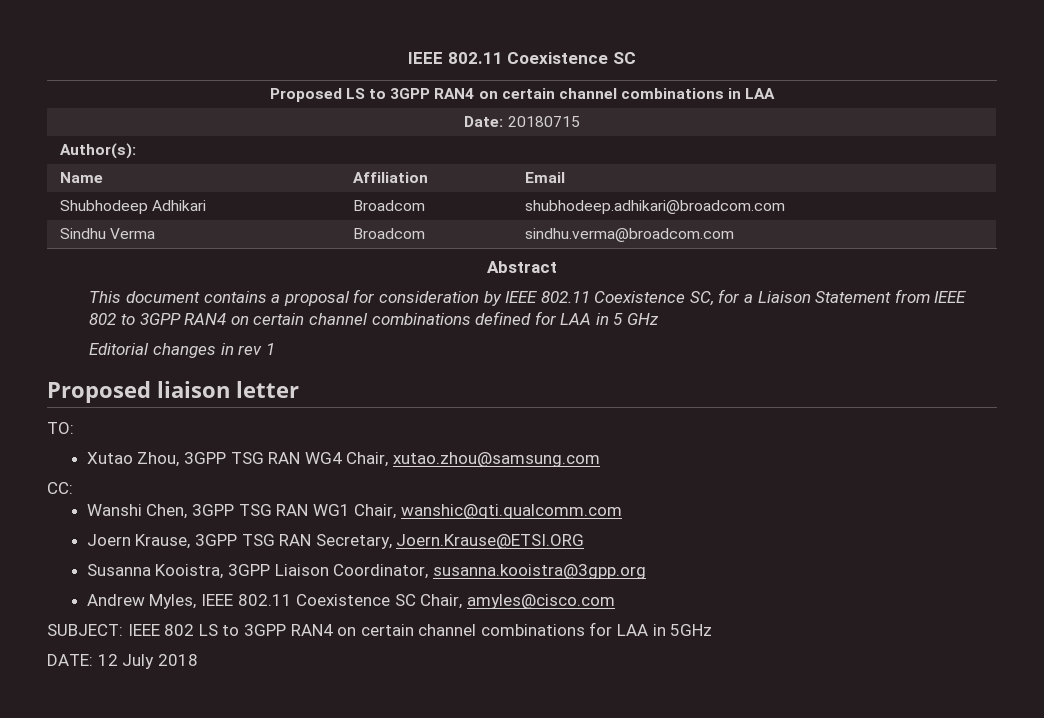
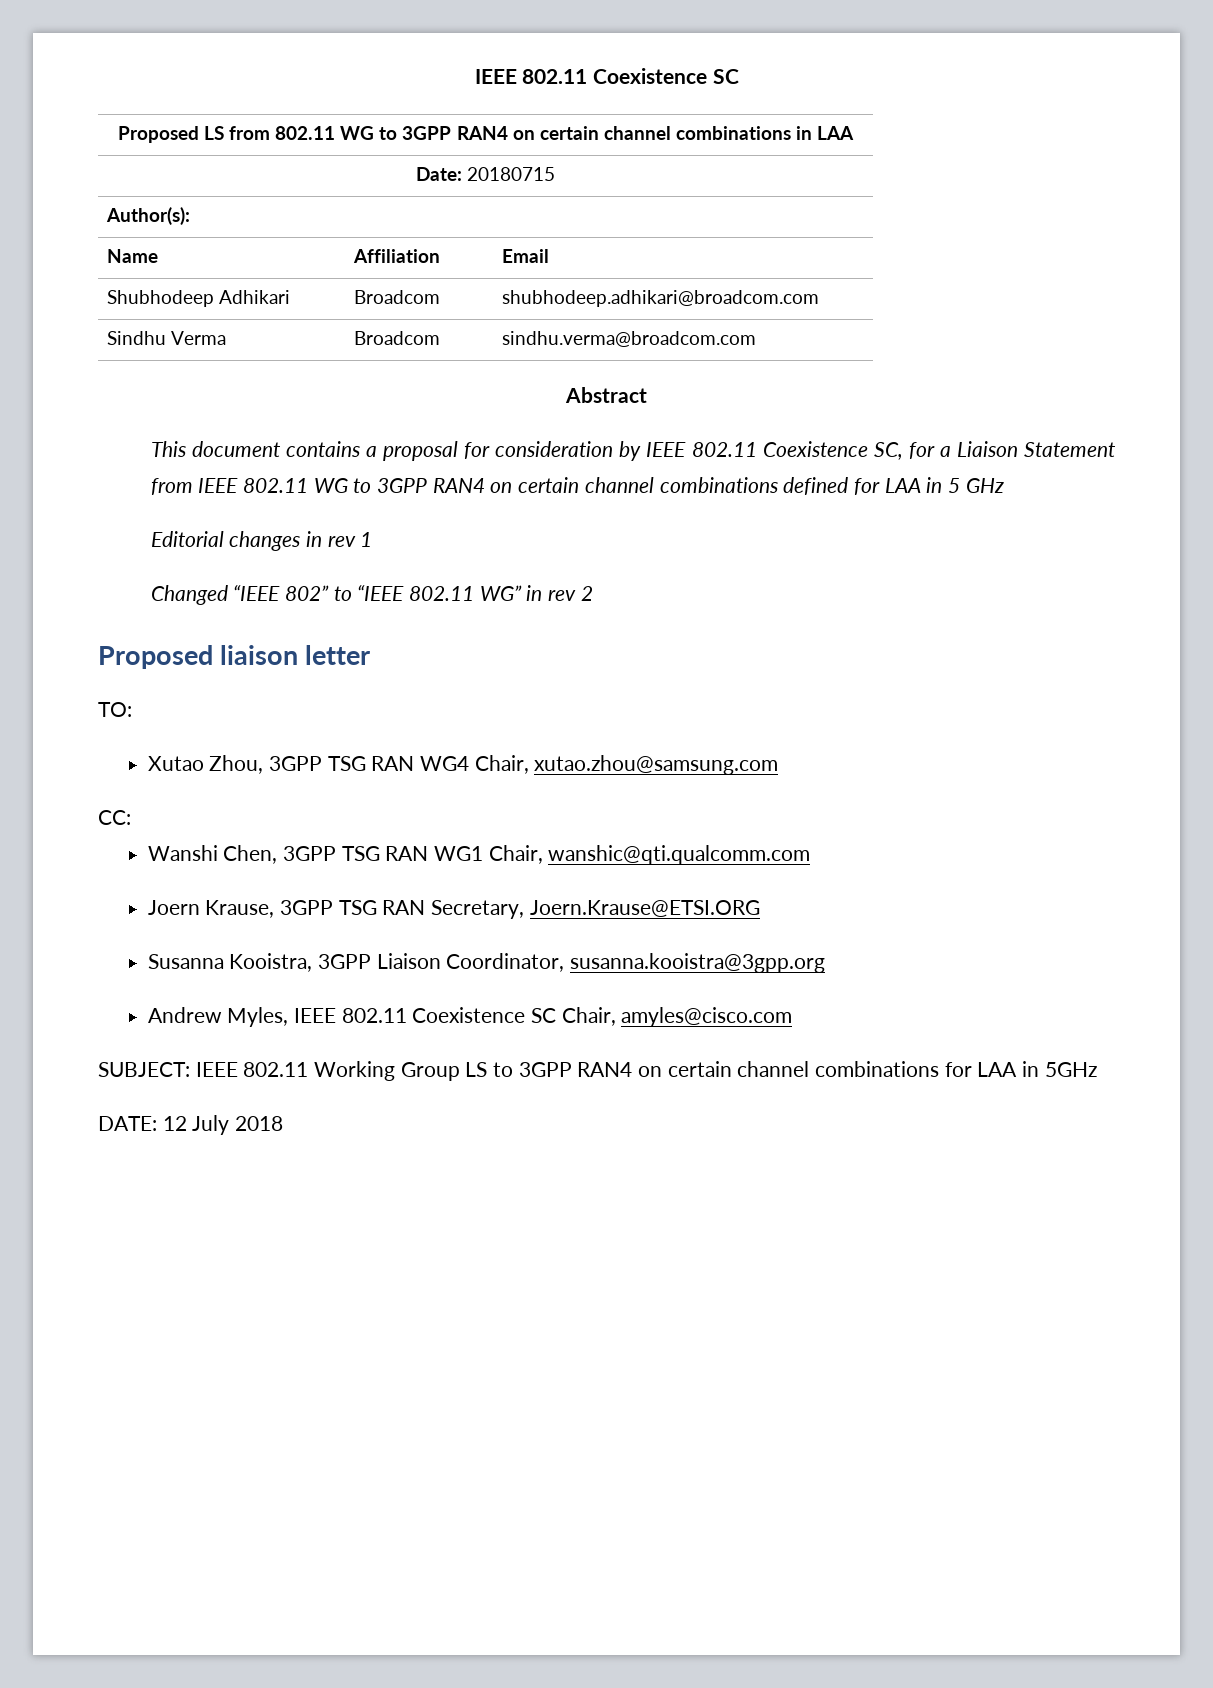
(365, 93) none -> [228,126,375,140] from 802.11 WG
[89,313,117,325] 802 -> [243,478,348,493] 802.11 WG
(275, 349) none -> [150,584,593,605] // Changed “IEEE 802” to “IEEE 802.11 WG” in rev 2
[164,624,195,636] 802 -> [243,1061,460,1081] 802.11 Working Group

